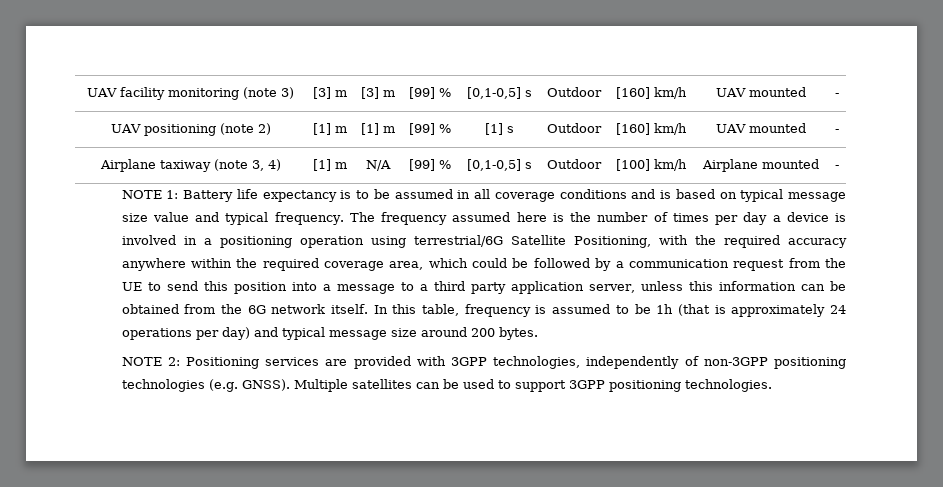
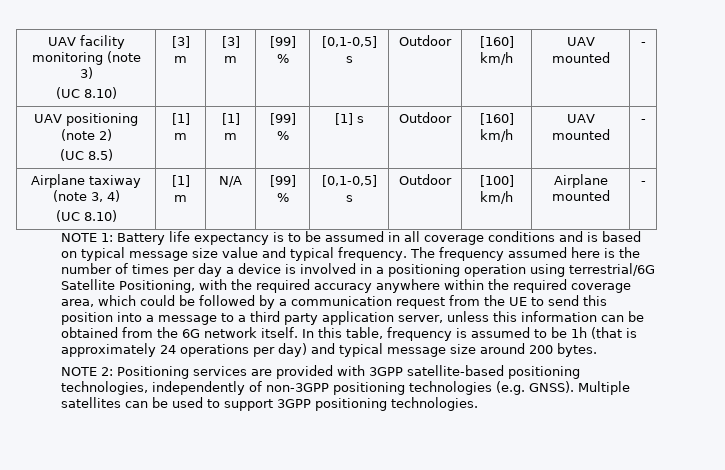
(294, 93) none -> [55,87,117,99] // (UC 8.10)
(271, 129) none -> [59,149,113,161] // (UC 8.5)
(281, 165) none -> [55,210,117,222] // (UC 8.10)
(487, 361) none -> [406,365,580,379] satellite-based positioning

